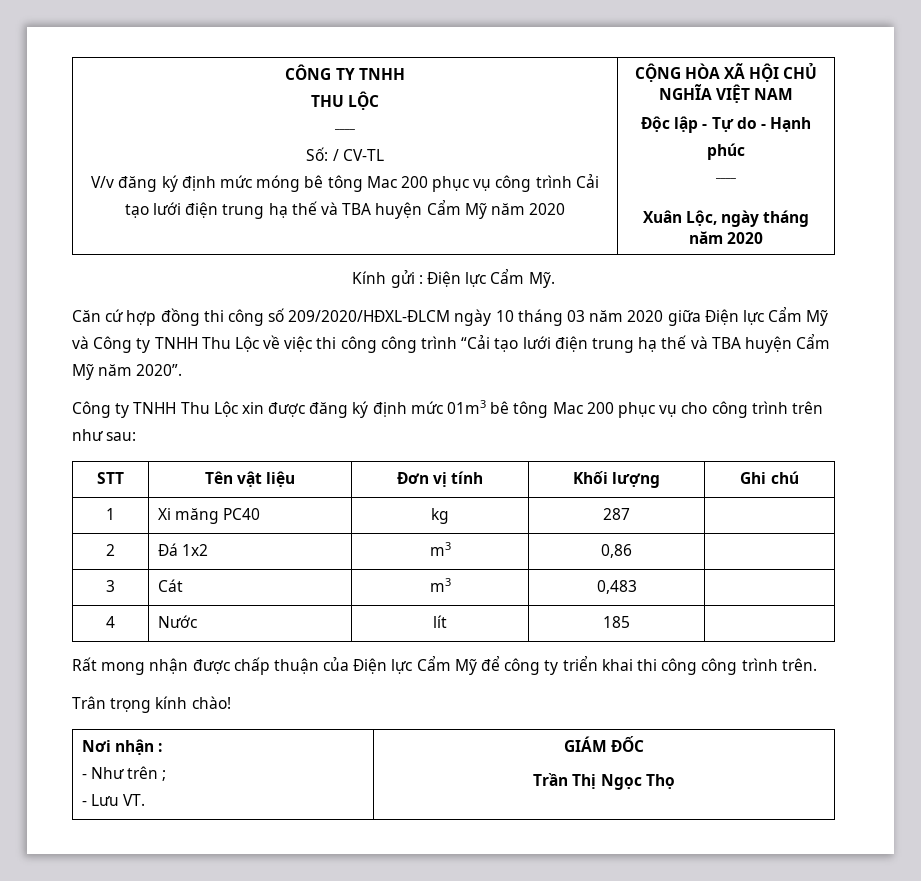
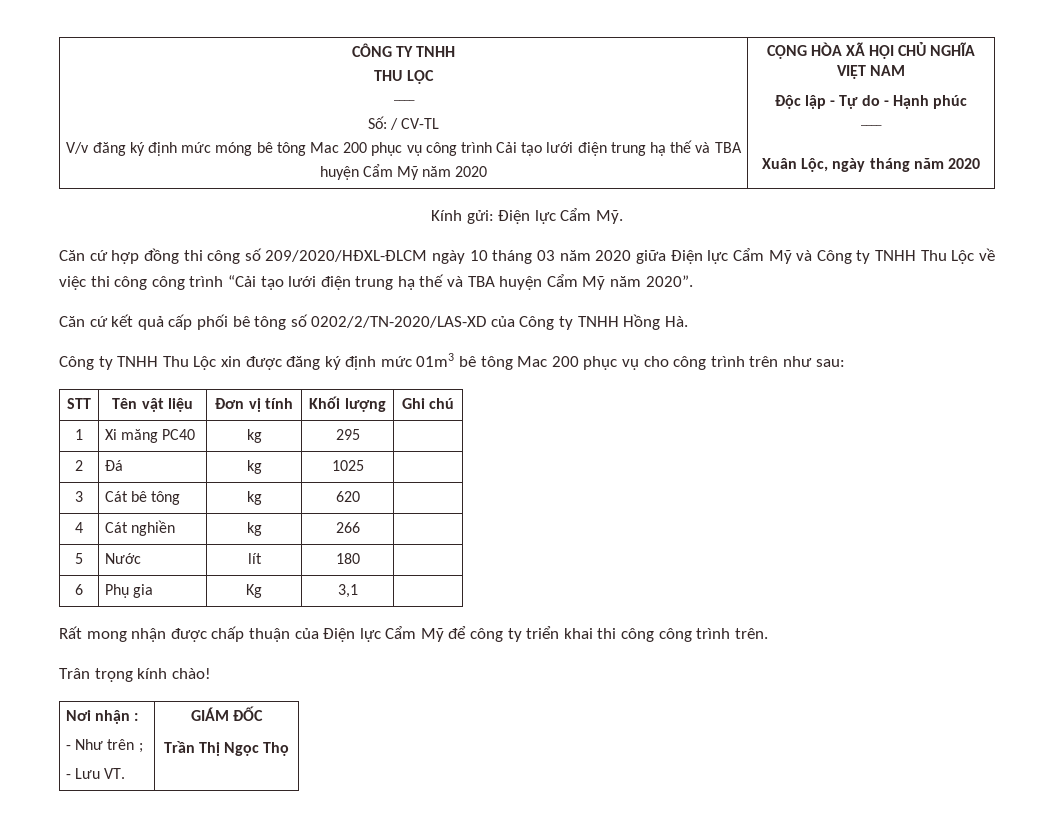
[390,270,423,288] gửi : -> [466,210,494,224] gửi:
(183, 370) none -> [59,314,688,330] // Căn cứ kết quả cấp phối bê tông số 0202/2/TN-2020/LAS-XD của Công ty TNHH Hồng Hà.
[603,508,630,520] 287 -> [335,429,360,440] 295
[181,544,208,556] [429,542,451,556] [601,544,632,558] 1x2 | m3 | 0,86 -> [246,460,262,474] [331,460,364,471] | kg | 1025
[429,578,451,592] [596,580,637,594] [106,616,115,628] [157,615,197,628] [433,615,447,628] [603,616,630,628] | m3 | 0,483 | // 4 | Nước | lít | 185 -> [131,491,181,505] [246,491,262,505] [335,491,360,502] [75,522,83,533] [105,520,176,536] [246,522,262,536] [335,522,360,533] [75,553,83,564] [105,553,142,564] [247,553,262,564] [335,553,360,564] [75,584,83,595] [105,584,154,598] [246,584,262,598] [337,584,358,598] bê tông | kg | 620 | // 4 | Cát nghiền | kg | 266 | // 5 | Nước | lít | 180 | // 6 | Phụ gia | Kg | 3,1

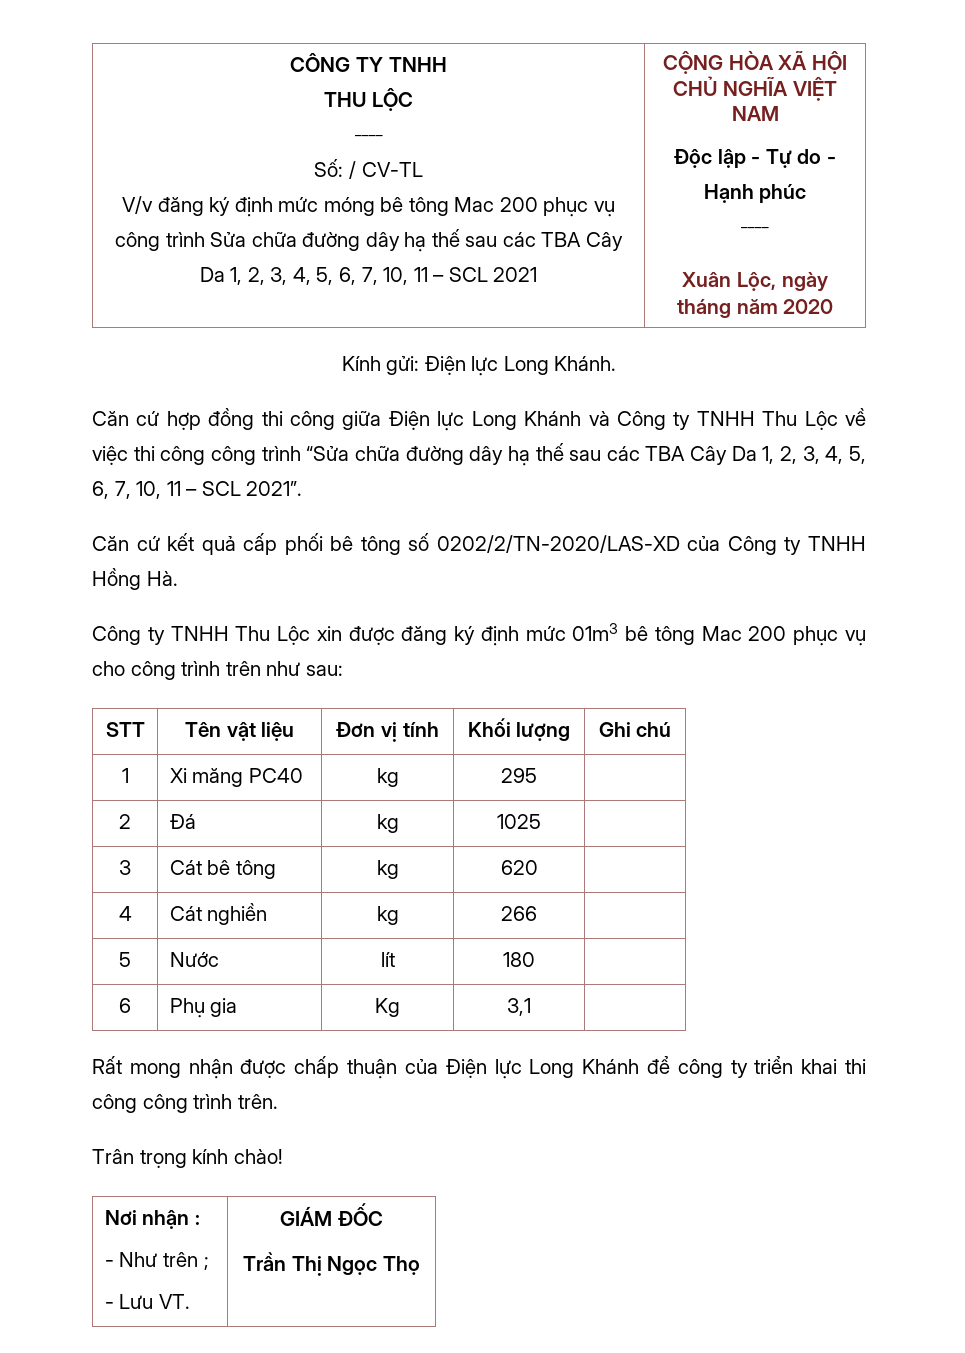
[496,140,742,156] [319,164,488,180] Cải tạo lưới điện trung hạ thế và TBA huyện Cẩm Mỹ năm 2020 -> [210,229,623,252] [199,267,538,285] Sửa chữa đường dây hạ thế sau các TBA Cây Da 1, 2, 3, 4, 5, 6, 7, 10, 11 – SCL 2021
[560,208,623,224] Cẩm Mỹ. -> [503,356,617,375] Long Khánh.
[244,248,632,264] số 209/2020/HĐXL-ĐLCM ngày 10 tháng 03 năm 2020 -> (336, 420) none
[732,248,792,264] Cẩm Mỹ -> [471,411,582,430] Long Khánh
[227,274,693,290] “Cải tạo lưới điện trung hạ thế và TBA huyện Cẩm Mỹ năm 2020”. -> [306,443,866,466] [92,481,303,499] “Sửa chữa đường dây hạ thế sau các TBA Cây Da 1, 2, 3, 4, 5, 6, 7, 10, 11 – SCL 2021”.
[385,626,444,642] Cẩm Mỹ -> [529,1059,640,1078] Long Khánh

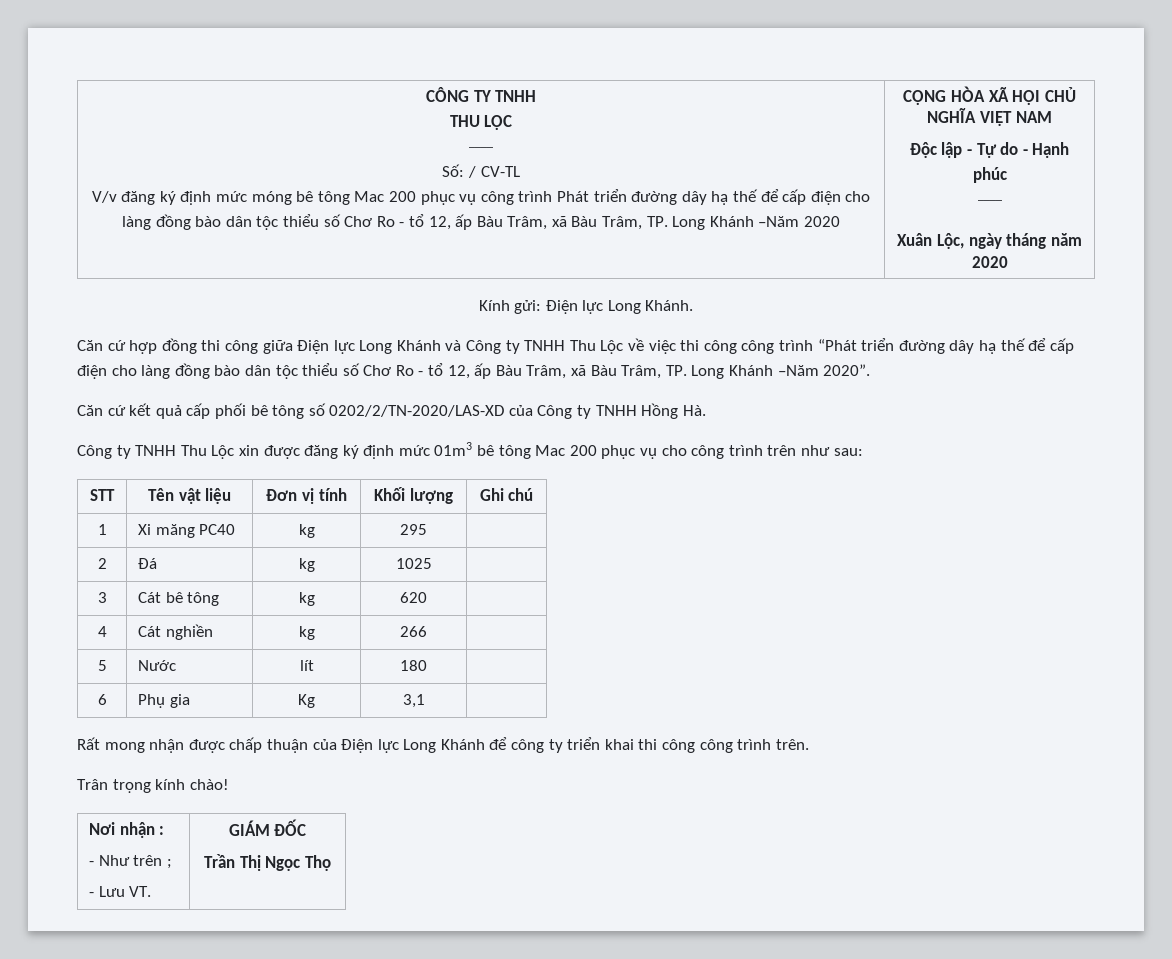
[210,229,623,252] [199,267,538,285] Sửa chữa đường dây hạ thế sau các TBA Cây Da 1, 2, 3, 4, 5, 6, 7, 10, 11 – SCL 2021 -> [556,189,871,205] [122,214,840,230] Phát triển đường dây hạ thế để cấp điện cho làng đồng bào dân tộc thiểu số Chơ Ro - tổ 12, ấp Bàu Trâm, xã Bàu Trâm, TP. Long Khánh –Năm 2020
[306,443,866,466] [92,481,303,499] “Sửa chữa đường dây hạ thế sau các TBA Cây Da 1, 2, 3, 4, 5, 6, 7, 10, 11 – SCL 2021”. -> [817,338,1074,354] [77,363,871,379] “Phát triển đường dây hạ thế để cấp điện cho làng đồng bào dân tộc thiểu số Chơ Ro - tổ 12, ấp Bàu Trâm, xã Bàu Trâm, TP. Long Khánh –Năm 2020”.

